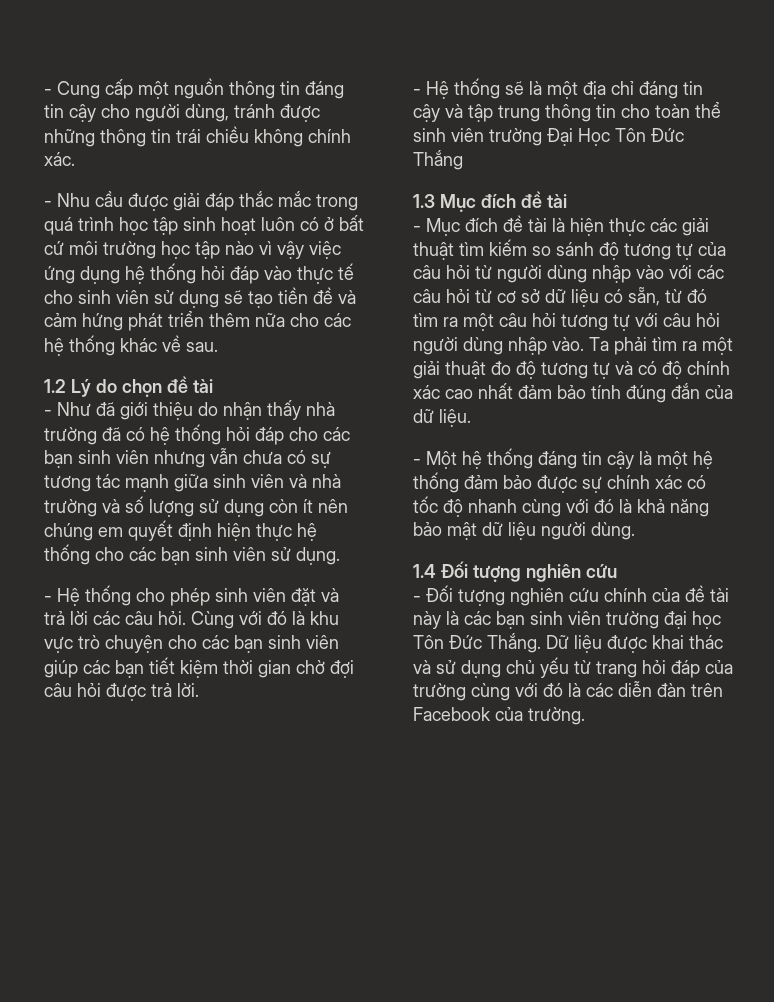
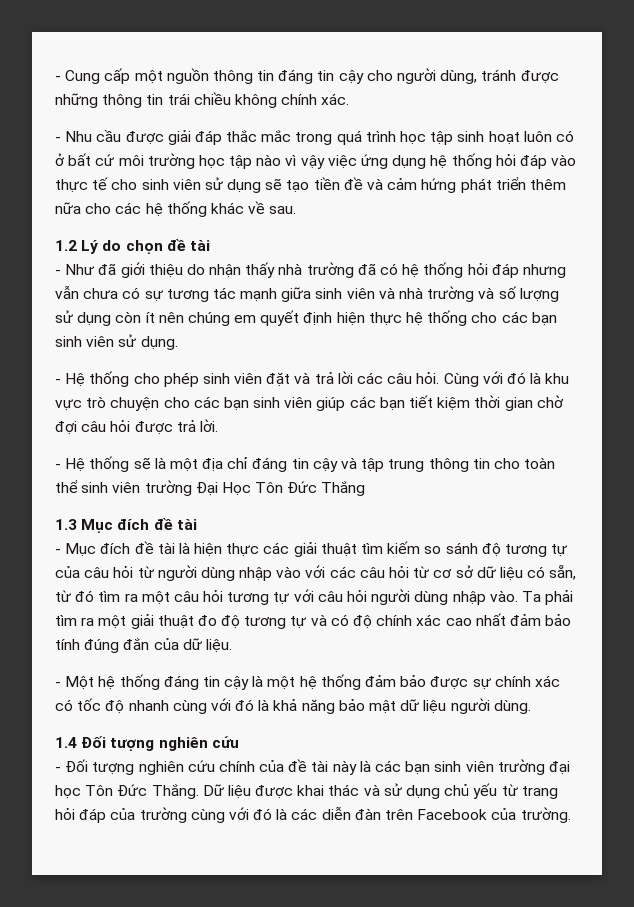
[289,427,350,441] [44,450,149,468] cho các bạn sinh viên -> (519, 270) none

